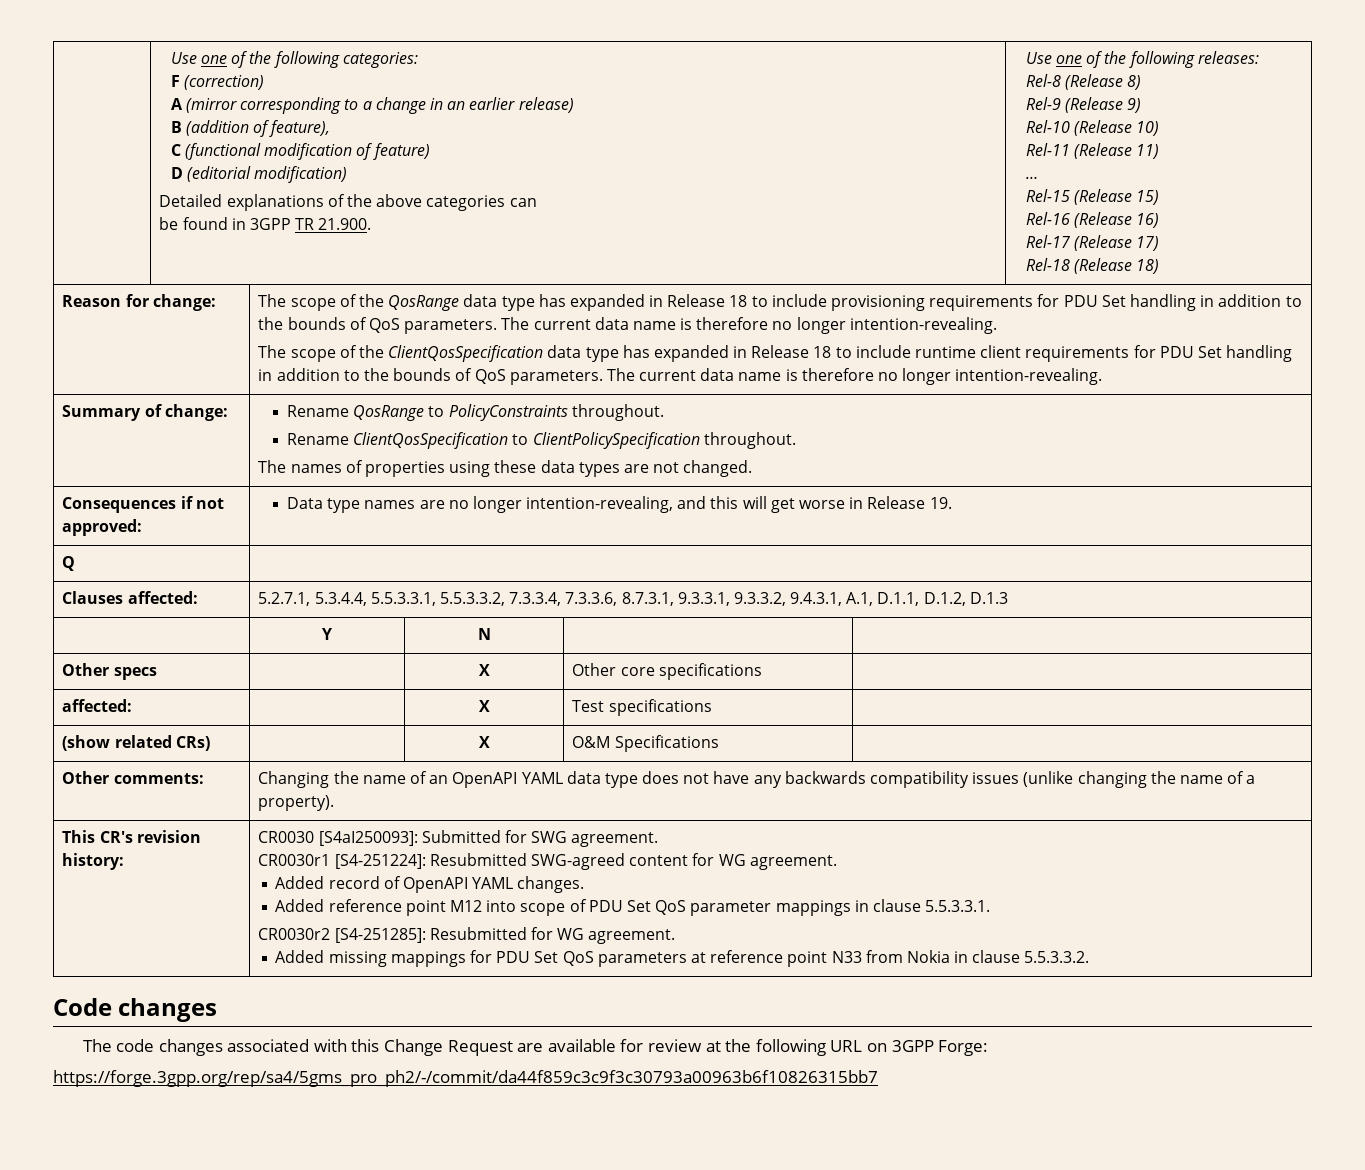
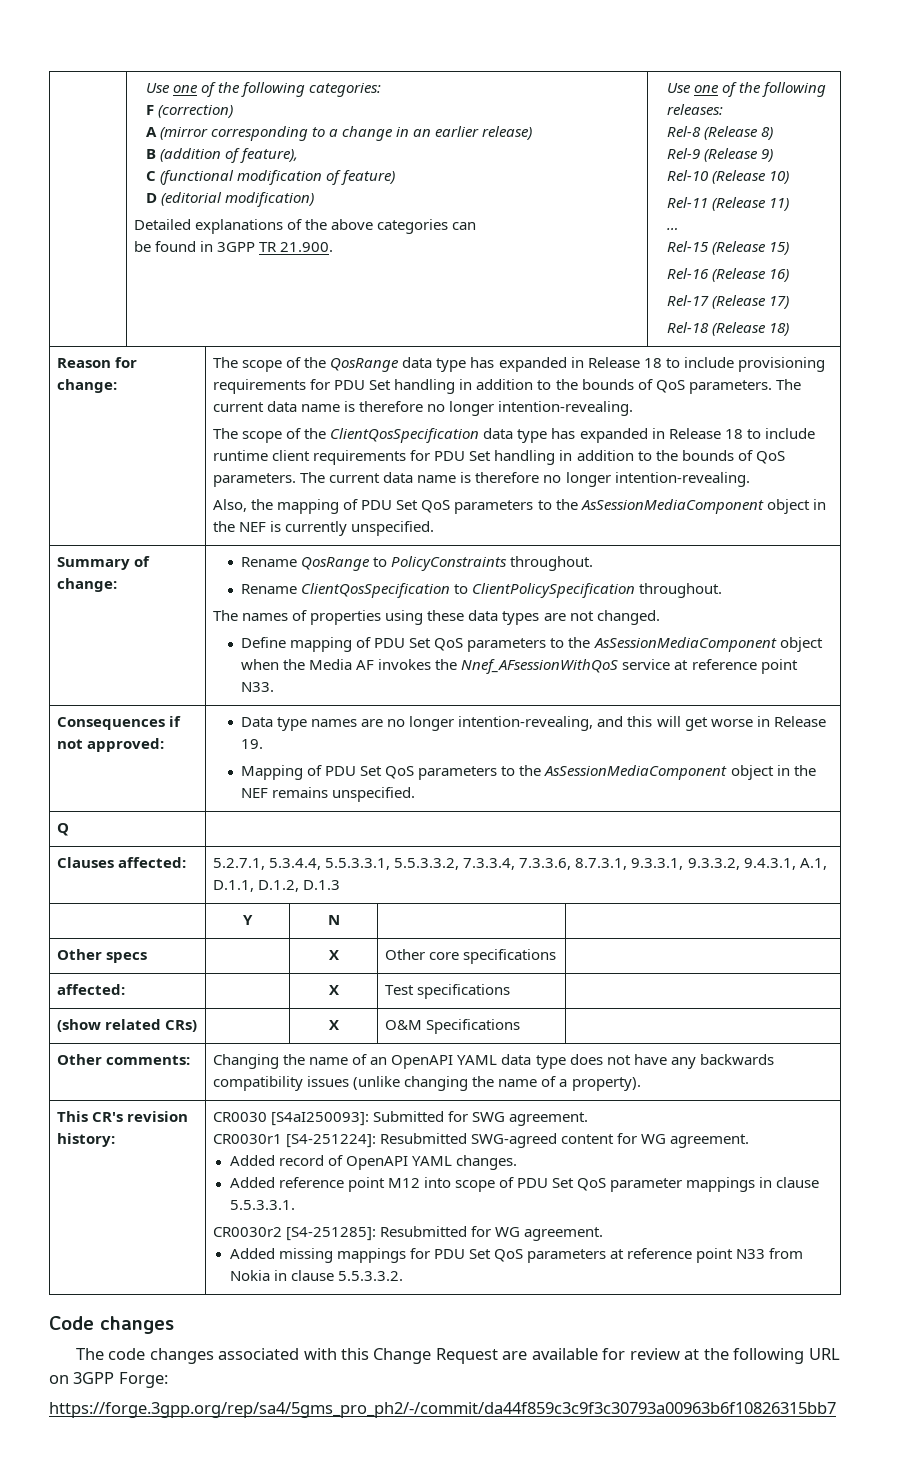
(1103, 376) none -> [213,499,826,514] [213,521,435,536] // Also, the mapping of PDU Set QoS parameters to the AsSessionMediaComponent object in the NEF is currently unspecified.
(753, 468) none -> [241,637,823,652] [241,659,798,674] [241,682,275,692] // Define mapping of PDU Set QoS parameters to the AsSessionMediaComponent object when the Media AF invokes the Nnef_AFsessionWithQoS service at reference point N33.
(952, 503) none -> [241,765,816,780] [241,787,416,802] // Mapping of PDU Set QoS parameters to the AsSessionMediaComponent object in the NEF remains unspecified.

